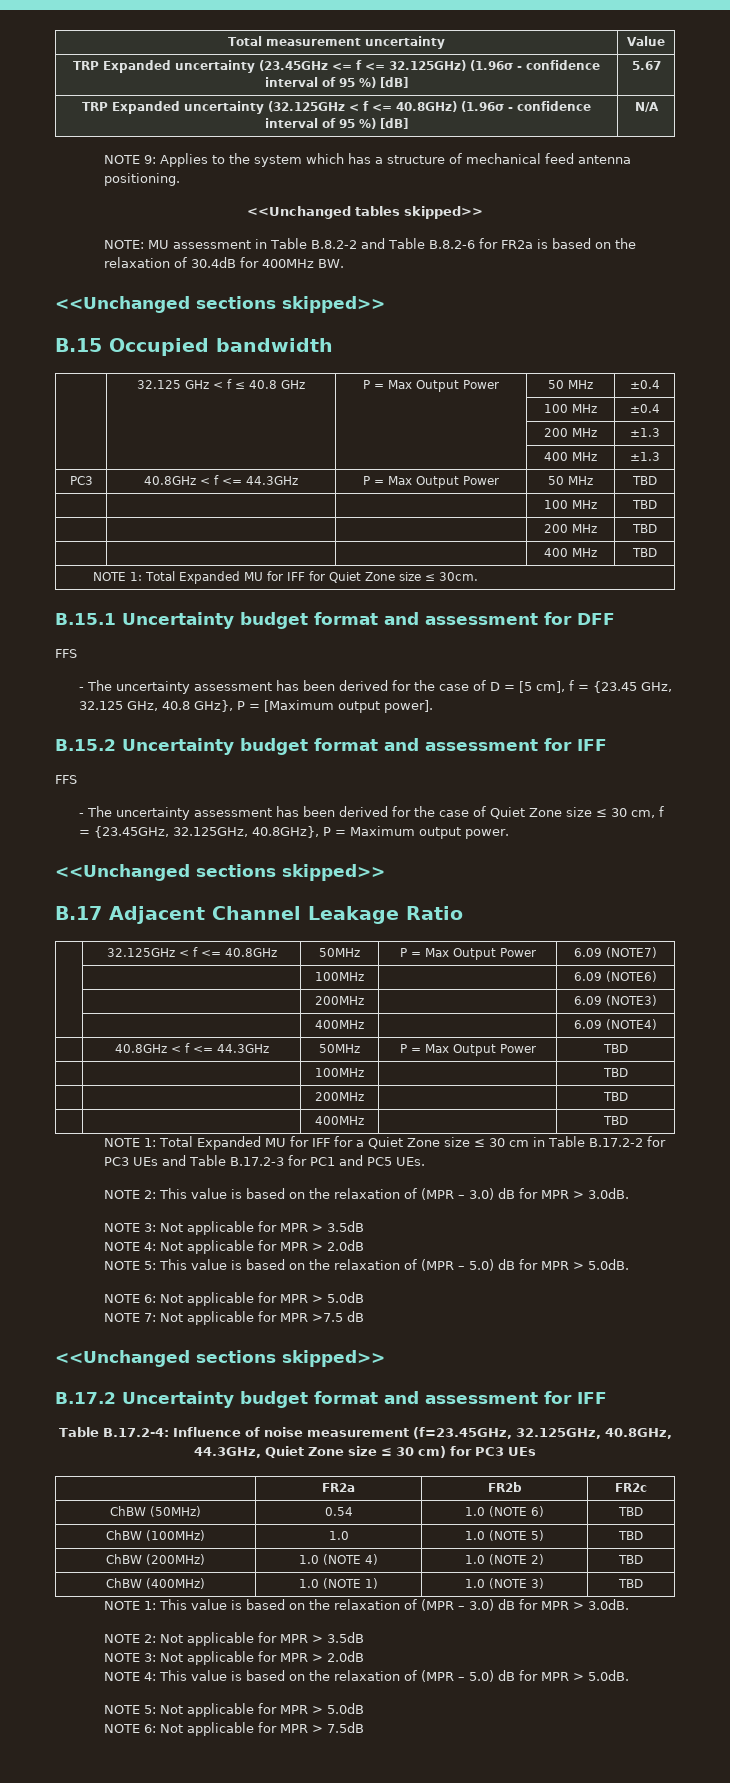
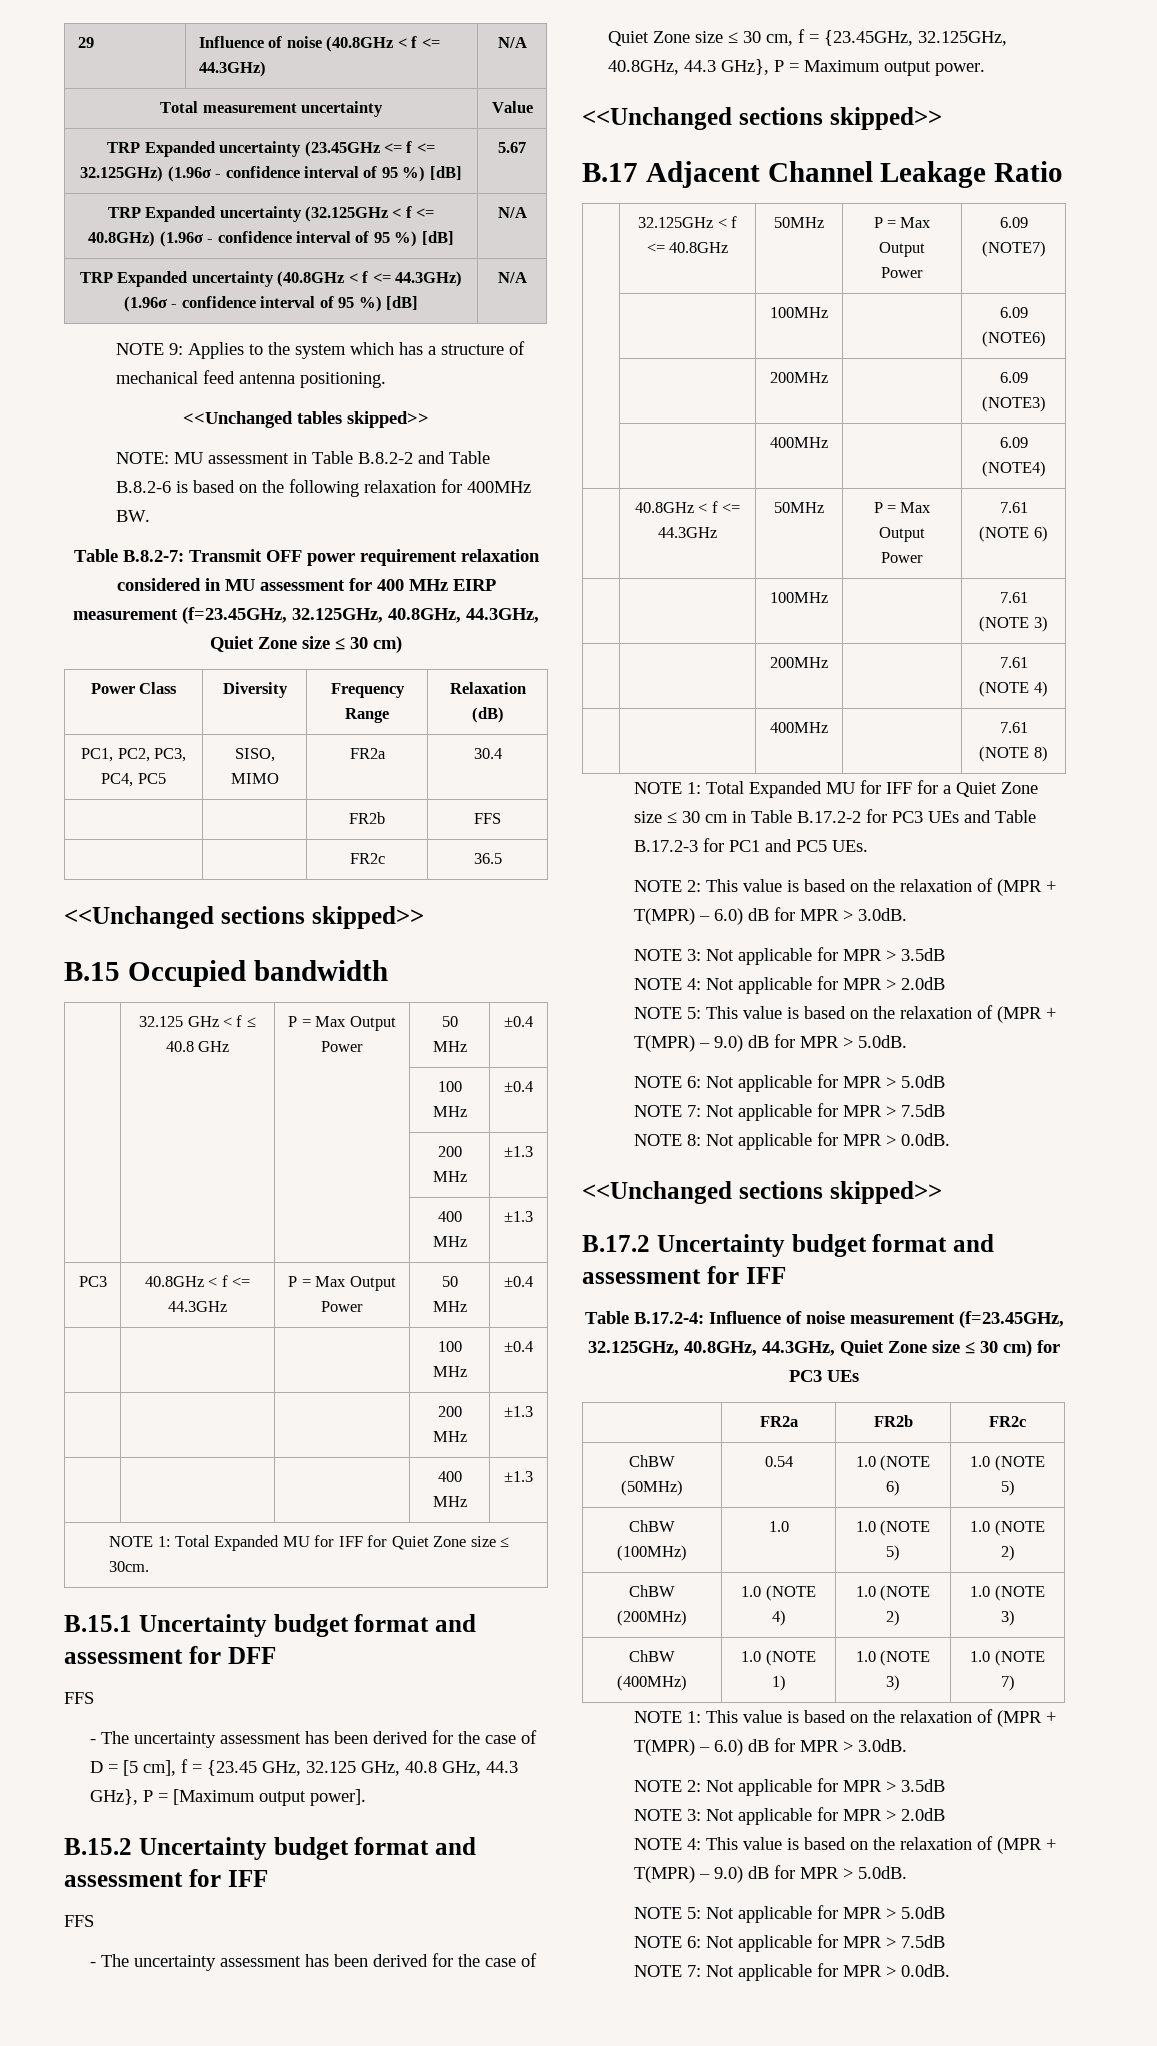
(228, 41) none -> [77,37,94,48] [198,36,440,52] [198,61,266,77] [497,37,527,48] 29 | Influence of noise (40.8GHz < f <= 44.3GHz) | N/A //
(659, 107) none -> [79,271,463,287] [123,296,419,312] [497,272,527,283] // TRP Expanded uncertainty (40.8GHz < f <= 44.3GHz) (1.96σ - confidence interval of 95 %) [dB] | N/A
[478,238,636,249] [103,257,236,268] for FR2a is based on the relaxation of 30.4dB -> [175,479,436,497] is based on the following relaxation
(344, 263) none -> [73,549,540,566] [116,578,496,591] [73,607,539,624] [210,636,402,653] [90,682,178,694] [222,682,288,698] [330,683,405,698] [345,708,390,723] [449,682,526,694] [471,707,504,723] [81,748,186,762] [101,773,166,787] [234,748,275,762] [230,773,279,784] [349,748,386,759] [473,748,502,759] [349,812,386,824] [474,813,502,824] [349,853,385,864] [473,853,502,864] // Table B.8.2-7: Transmit OFF power requirement relaxation considered in MU assessment for 400 MHz EIRP measurement (f=23.45GHz, 32.125GHz, 40.8GHz, 44.3GHz, Quiet Zone size ≤ 30 cm) // Power Class | Diversity | Frequency Range | Relaxation (dB) // PC1, PC2, PC3, PC4, PC5 | SISO, MIMO | FR2a | 30.4 // | | FR2b | FFS // | | FR2c | 36.5
[631,476,657,485] [544,500,597,509] [631,500,657,509] [544,524,597,533] [631,524,657,533] [544,548,597,557] [631,548,657,557] TBD // | | | 100 MHz | TBD // | | | 200 MHz | TBD // | | | 400 MHz | TBD -> [504,1276,533,1287] [437,1341,462,1352] [432,1366,467,1377] [504,1341,533,1352] [437,1406,462,1417] [432,1431,467,1442] [504,1406,533,1417] [437,1471,462,1482] [432,1496,467,1507] [504,1471,533,1482] ±0.4 // | | | 100 MHz | ±0.4 // | | | 200 MHz | ±1.3 // | | | 400 MHz | ±1.3
(191, 705) none -> [441,1761,518,1776] GHz, 44.3
[252,826,320,838] 40.8GHz}, -> [607,59,769,75] 40.8GHz, 44.3 GHz},
[602,1044,628,1053] [315,1068,364,1077] [602,1068,628,1077] [315,1092,364,1101] [602,1092,628,1101] [315,1116,364,1125] [602,1116,628,1125] TBD // | | 100MHz | | TBD // | | 200MHz | | TBD // | | 400MHz | | TBD -> [999,502,1028,513] [979,526,1048,542] [770,592,828,603] [999,592,1028,603] [979,616,1048,632] [770,657,828,668] [999,657,1028,668] [979,681,1048,697] [770,722,828,733] [999,722,1028,733] [979,746,1048,762] 7.61 (NOTE 6) // | | 100MHz | | 7.61 (NOTE 3) // | | 200MHz | | 7.61 (NOTE 4) // | | 400MHz | | 7.61 (NOTE 8)
[457,1188,494,1200] – 3.0) -> [1045,880,1056,892] [633,908,743,925] + T(MPR) – 6.0)
[457,1259,494,1271] – 5.0) -> [1045,1007,1056,1019] [633,1035,743,1052] + T(MPR) – 9.0)
[311,1311,364,1322] >7.5 dB -> [885,1104,945,1117] [633,1132,950,1150] > 7.5dB // NOTE 8: Not applicable for MPR > 0.0dB.
[618,1507,643,1516] TBD -> [970,1455,1045,1471] [1000,1480,1015,1496] 1.0 (NOTE 5)
[618,1531,643,1540] TBD -> [970,1520,1045,1536] [1000,1545,1015,1561] 1.0 (NOTE 2)
[618,1555,643,1564] TBD -> [970,1585,1045,1601] [1000,1610,1015,1626] 1.0 (NOTE 3)
[618,1579,643,1588] TBD -> [970,1650,1045,1666] [1000,1675,1015,1691] 1.0 (NOTE 7)
[457,1599,494,1611] – 3.0) -> [1045,1711,1056,1723] [633,1739,743,1756] + T(MPR) – 6.0)
[457,1670,494,1682] – 5.0) -> [1045,1838,1056,1850] [633,1866,743,1883] + T(MPR) – 9.0)
(364, 1727) none -> [633,1963,950,1981] // NOTE 7: Not applicable for MPR > 0.0dB.

